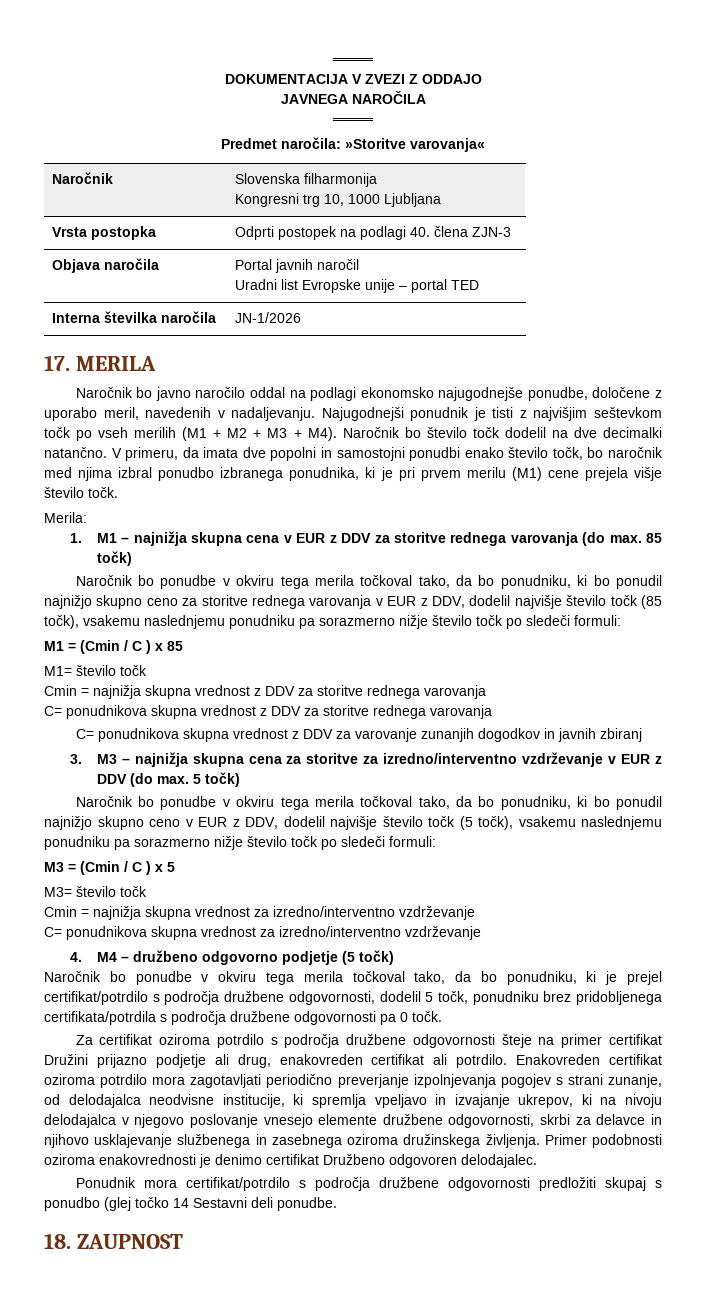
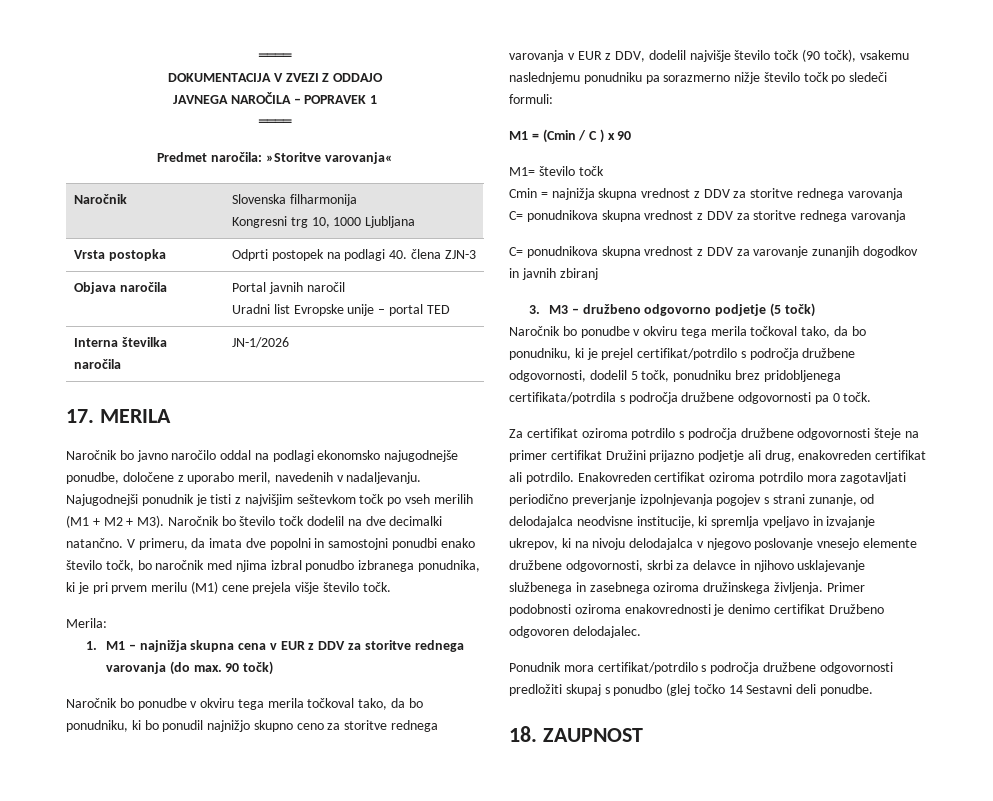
(426, 97) none -> [293,95,378,104] – POPRAVEK 1
[267,427,337,441] M3 + M4). -> [137,515,165,528] M3).
[646,533,663,543] 85 -> [225,663,240,672] 90
[640,595,662,609] (85 -> [802,49,821,62] (90
[167,641,183,651] 85 -> [617,131,632,140] 90
[134,752,663,767] [96,772,240,787] [75,796,662,810] [44,816,662,830] [44,836,436,850] [44,861,175,875] [44,886,147,897] [44,906,475,920] [44,926,481,940] [70,952,129,962] najnižja skupna cena za storitve za izredno/interventno vzdrževanje v EUR z DDV (do max. 5 točk) // Naročnik bo ponudbe v okviru tega merila točkoval tako, da bo ponudniku, ki bo ponudil najnižjo skupno ceno v EUR z DDV, dodelil najvišje število točk (5 točk), vsakemu naslednjemu ponudniku pa sorazmerno nižje število točk po sledeči formuli: // M3 = (Cmin / C ) x 5 // M3= število točk // Cmin = najnižja skupna vrednost za izredno/interventno vzdrževanje // C= ponudnikova skupna vrednost za izredno/interventno vzdrževanje // 4. M4 – -> (579, 311) none

